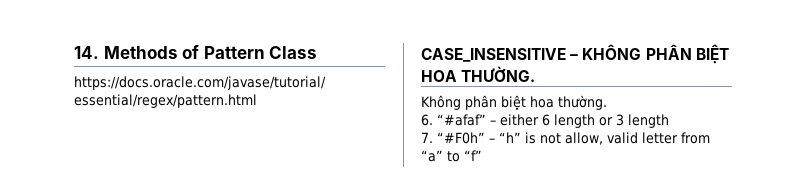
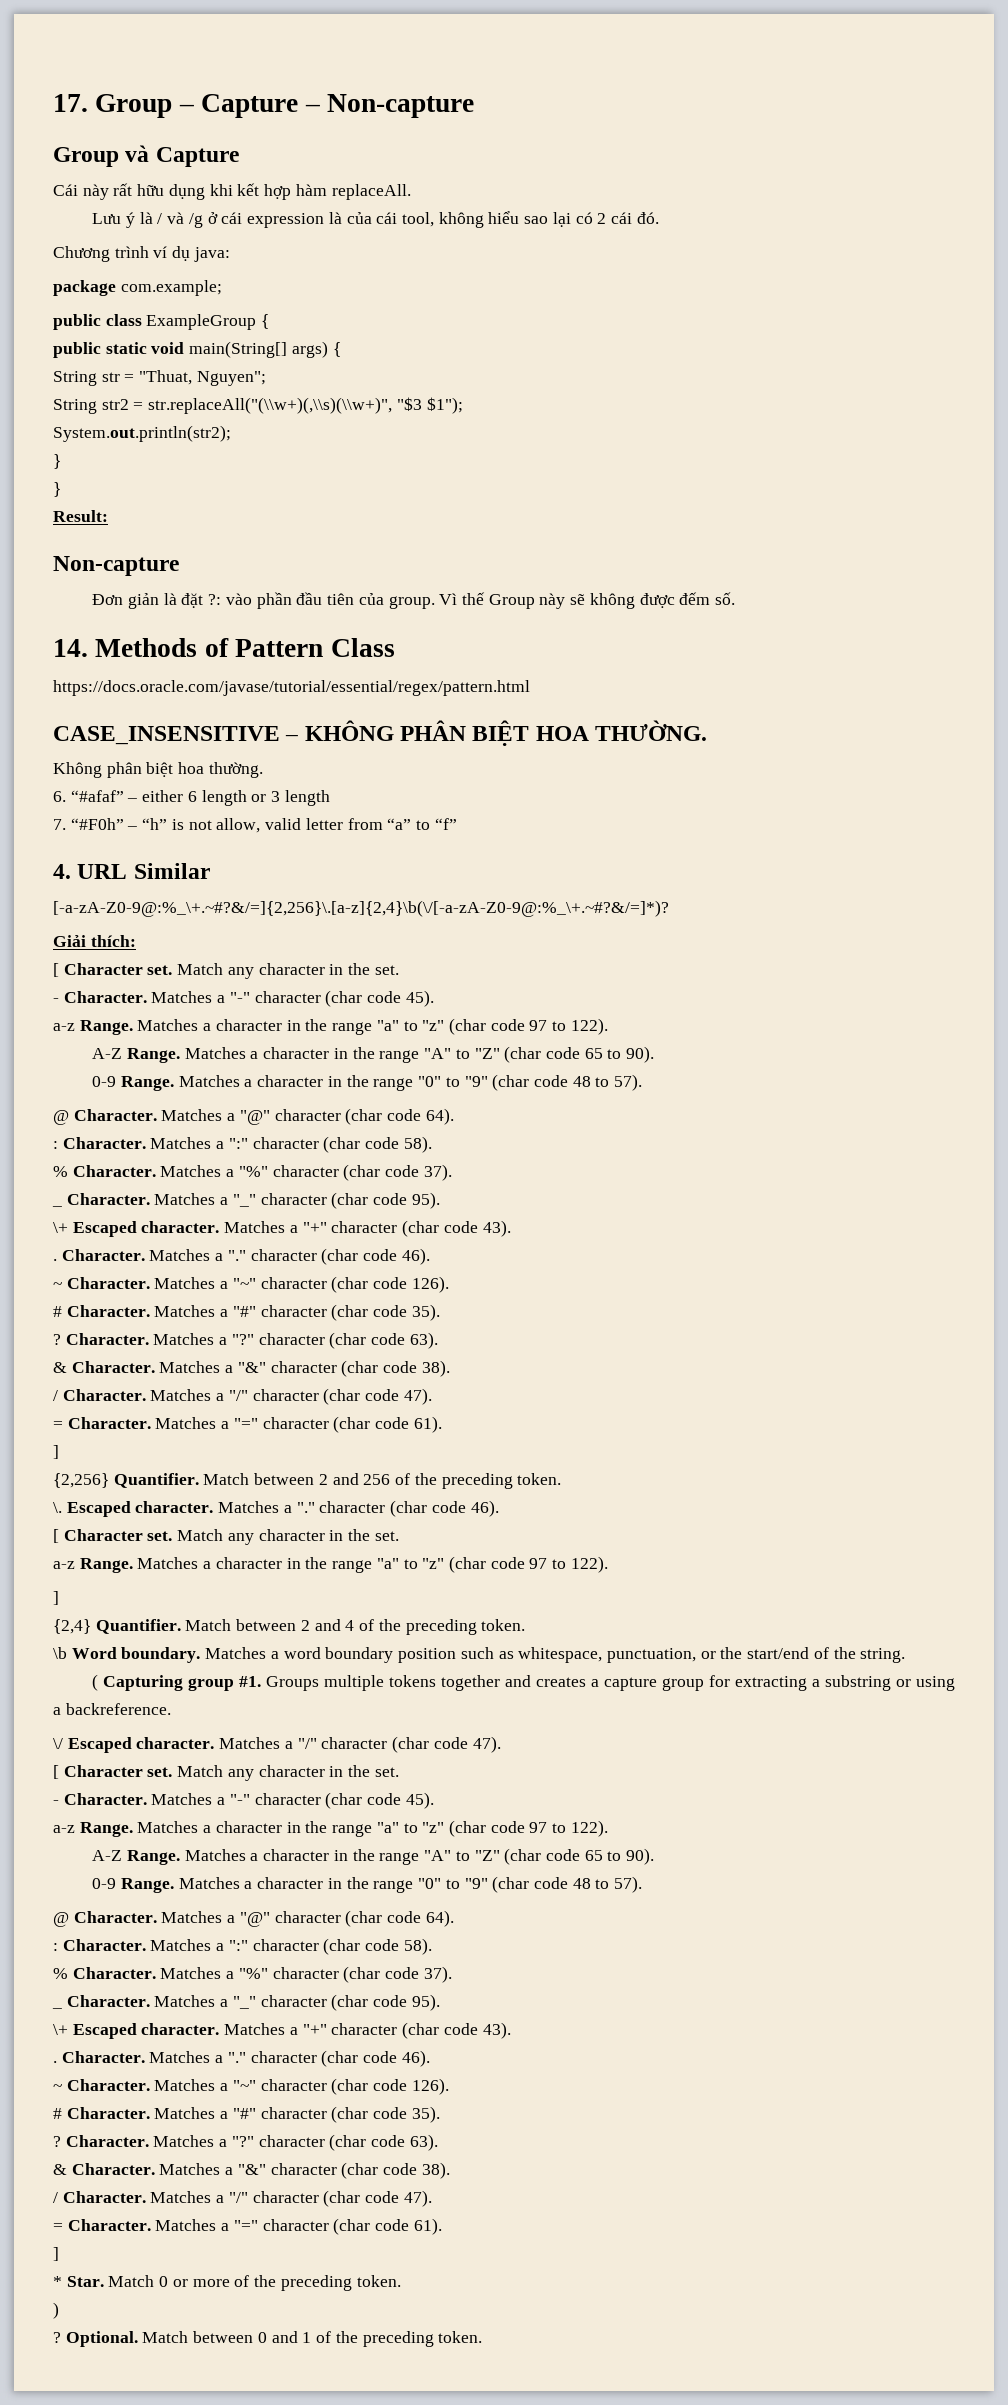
(74, 52) none -> [53,94,475,118] [53,145,239,167] [53,183,411,200] [92,211,659,228] [53,246,230,262] [53,280,222,296] [53,314,270,330] [53,341,341,358] [53,370,266,386] [53,397,463,414] [53,425,231,442] [53,454,61,469] [53,482,61,497] [53,510,108,522] [53,556,179,576] [92,592,736,609] 17. Group – Capture – Non-capture // Group và Capture // Cái này rất hữu dụng khi kết hợp hàm replaceAll. // Lưu ý là / và /g ở cái expression là của cái tool, không hiểu sao lại có 2 cái đó. // Chương trình ví dụ java: // package com.example; // public class ExampleGroup { // public static void main(String[] args) { // String str = "Thuat, Nguyen"; // String str2 = str.replaceAll("(\\w+)(,\\s)(\\w+)", "$3 $1"); // System.out.println(str2); // } // } // Result: // Non-capture // Đơn giản là đặt ?: vào phần đầu tiên của group. Vì thế Group này sẽ không được đếm số. //
(482, 155) none -> [53,863,210,879] [53,900,669,917] [53,935,136,947] [53,963,399,979] [53,990,434,1007] [53,1018,608,1035] [92,1046,655,1063] [92,1074,643,1091] [53,1108,454,1125] [53,1136,432,1153] [53,1164,452,1181] [52,1205,62,1207] [66,1192,440,1209] [53,1220,511,1237] [53,1248,430,1265] [53,1276,449,1293] [53,1304,440,1321] [53,1332,438,1349] [53,1360,450,1377] [53,1388,432,1405] [53,1416,442,1433] [53,1445,59,1459] [53,1473,562,1489] [53,1500,499,1517] [53,1529,399,1545] [53,1556,608,1573] [53,1591,59,1605] [53,1619,526,1635] [53,1647,906,1663] [92,1674,956,1691] [53,1703,171,1715] [53,1736,501,1753] [53,1765,399,1781] [53,1792,434,1809] [53,1820,608,1837] [92,1848,655,1865] [92,1876,643,1893] [53,1910,454,1927] [53,1938,432,1955] [53,1966,452,1983] [52,2007,62,2009] [66,1994,440,2011] [53,2022,511,2039] [53,2050,430,2067] [53,2078,449,2095] [53,2106,440,2123] [53,2134,438,2151] [53,2162,450,2179] [53,2190,432,2207] [53,2218,442,2235] [53,2247,59,2261] [53,2275,401,2291] [53,2302,59,2319] [53,2331,483,2347] // 4. URL Similar // [-a-zA-Z0-9@:%_\+.~#?&/=]{2,256}\.[a-z]{2,4}\b(\/[-a-zA-Z0-9@:%_\+.~#?&/=]*)? // Giải thích: // [ Character set. Match any character in the set. // - Character. Matches a "-" character (char code 45). // a-z Range. Matches a character in the range "a" to "z" (char code 97 to 122). // A-Z Range. Matches a character in the range "A" to "Z" (char code 65 to 90). // 0-9 Range. Matches a character in the range "0" to "9" (char code 48 to 57). // @ Character. Matches a "@" character (char code 64). // : Character. Matches a ":" character (char code 58). // % Character. Matches a "%" character (char code 37). // _ Character. Matches a "_" character (char code 95). // \+ Escaped character. Matches a "+" character (char code 43). // . Character. Matches a "." character (char code 46). // ~ Character. Matches a "~" character (char code 126). // # Character. Matches a "#" character (char code 35). // ? Character. Matches a "?" character (char code 63). // & Character. Matches a "&" character (char code 38). // / Character. Matches a "/" character (char code 47). // = Character. Matches a "=" character (char code 61). // ] // {2,256} Quantifier. Match between 2 and 256 of the preceding token. // \. Escaped character. Matches a "." character (char code 46). // [ Character set. Match any character in the set. // a-z Range. Matches a character in the range "a" to "z" (char code 97 to 122). // ] // {2,4} Quantifier. Match between 2 and 4 of the preceding token. // \b Word boundary. Matches a word boundary position such as whitespace, punctuation, or the start/end of the string. // ( Capturing group #1. Groups multiple tokens together and creates a capture group for extracting a substring or using a backreference. // \/ Escaped character. Matches a "/" character (char code 47). // [ Character set. Match any character in the set. // - Character. Matches a "-" character (char code 45). // a-z Range. Matches a character in the range "a" to "z" (char code 97 to 122). // A-Z Range. Matches a character in the range "A" to "Z" (char code 65 to 90). // 0-9 Range. Matches a character in the range "0" to "9" (char code 48 to 57). // @ Character. Matches a "@" character (char code 64). // : Character. Matches a ":" character (char code 58). // % Character. Matches a "%" character (char code 37). // _ Character. Matches a "_" character (char code 95). // \+ Escaped character. Matches a "+" character (char code 43). // . Character. Matches a "." character (char code 46). // ~ Character. Matches a "~" character (char code 126). // # Character. Matches a "#" character (char code 35). // ? Character. Matches a "?" character (char code 63). // & Character. Matches a "&" character (char code 38). // / Character. Matches a "/" character (char code 47). // = Character. Matches a "=" character (char code 61). // ] // * Star. Match 0 or more of the preceding token. // ) // ? Optional. Match between 0 and 1 of the preceding token.

